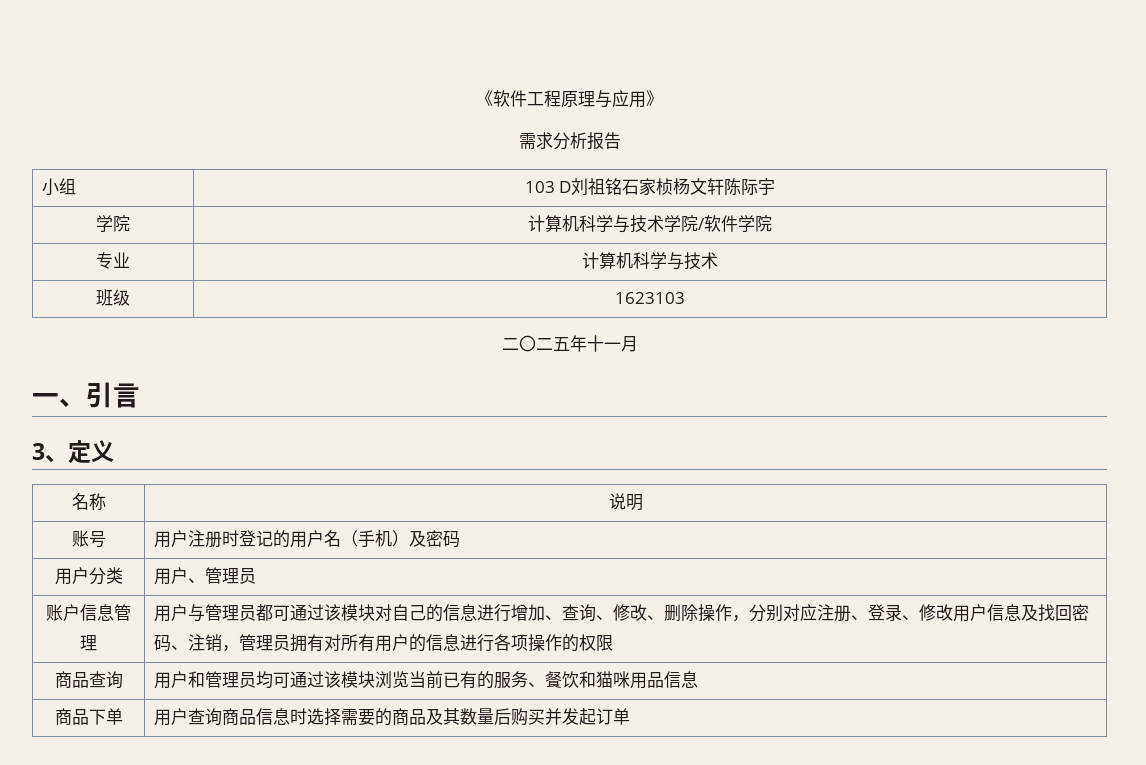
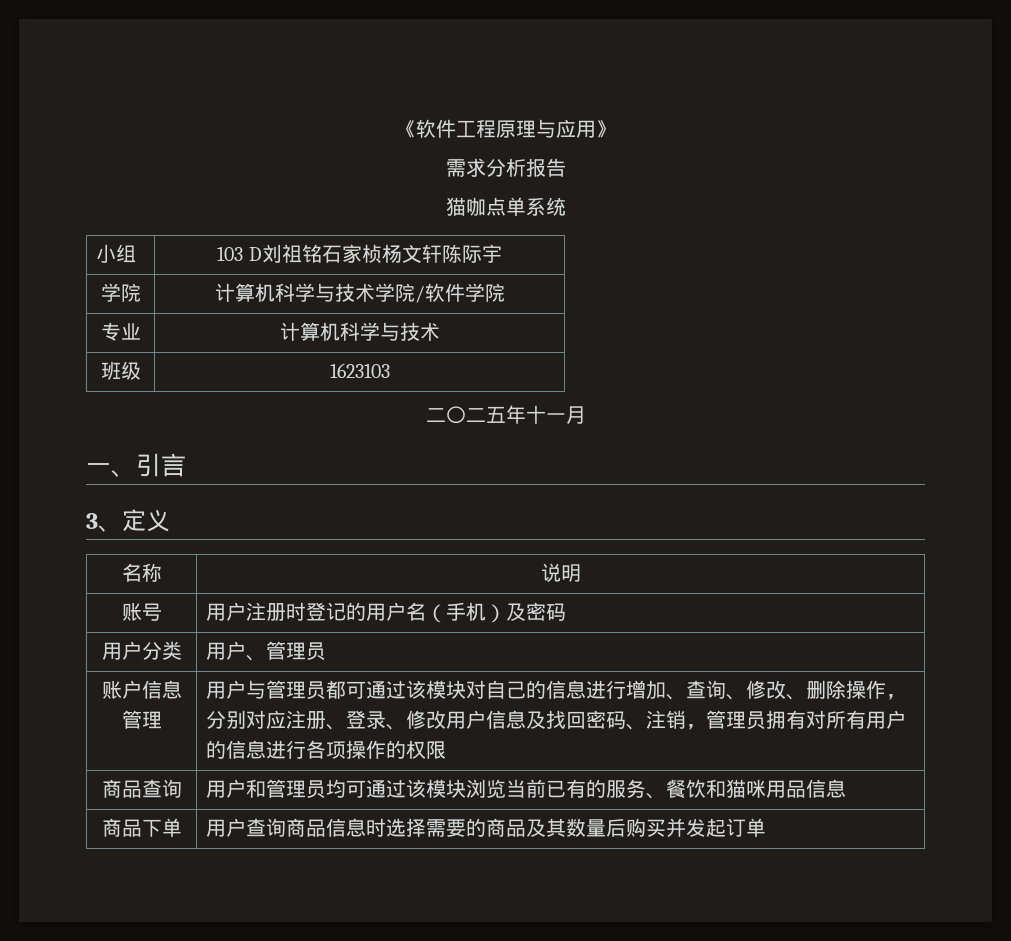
(621, 140) none -> [445,197,566,216] // 猫咖点单系统

